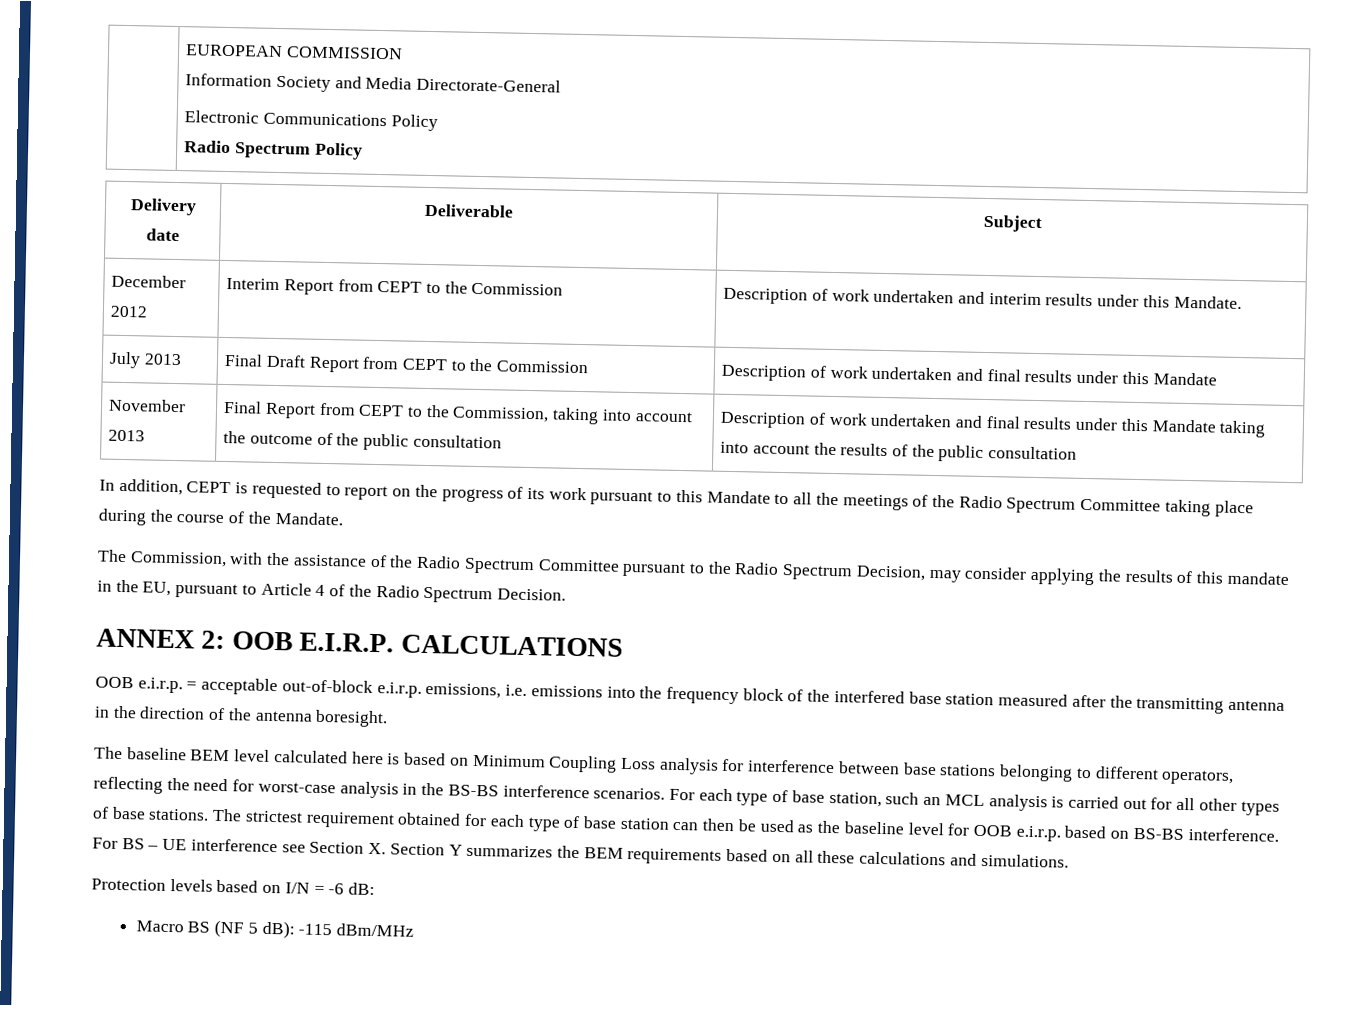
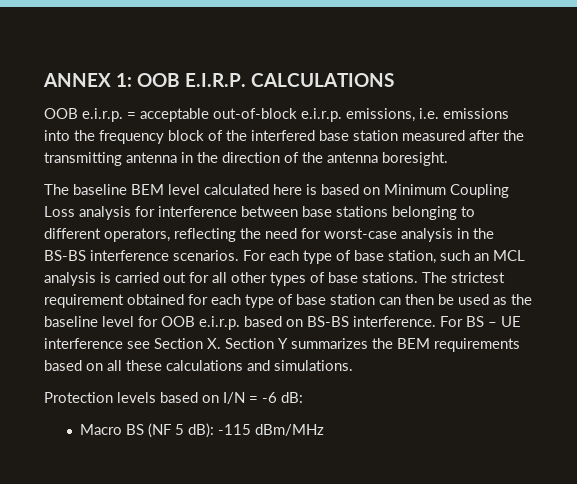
[185,44,403,60] [185,73,561,93] [184,110,438,132] [184,140,363,160] [129,198,197,216] [145,228,180,242] [424,203,514,218] [982,214,1042,233] [111,274,187,289] [110,305,149,318] [226,278,564,296] [723,287,1242,310] [109,351,182,369] [224,353,590,374] [721,364,1217,386] [108,398,187,413] [108,429,146,442] [223,400,693,425] [223,430,502,451] [720,411,1266,438] [720,441,1078,462] [99,478,1254,518] [98,508,343,526] [97,549,1289,586] [97,579,566,604] [96,628,226,650] | EUROPEAN COMMISSION // Information Society and Media Directorate-General // Electronic Communications Policy // Radio Spectrum Policy // Delivery date | Deliverable | Subject // December 2012 | Interim Report from CEPT to the Commission | Description of work undertaken and interim results under this Mandate. // July 2013 | Final Draft Report from CEPT to the Commission | Description of work undertaken and final results under this Mandate // November 2013 | Final Report from CEPT to the Commission, taking into account the outcome of the public consultation | Description of work undertaken and final results under this Mandate taking into account the results of the public consultation // In addition, CEPT is requested to report on the progress of its work pursuant to this Mandate to all the meetings of the Radio Spectrum Committee taking place during the course of the Mandate. // The Commission, with the assistance of the Radio Spectrum Committee pursuant to the Radio Spectrum Decision, may consider applying the results of this mandate in the EU, pursuant to Article 4 of the Radio Spectrum Decision. // ANNEX 2: -> [43,73,132,87] ANNEX 1:

